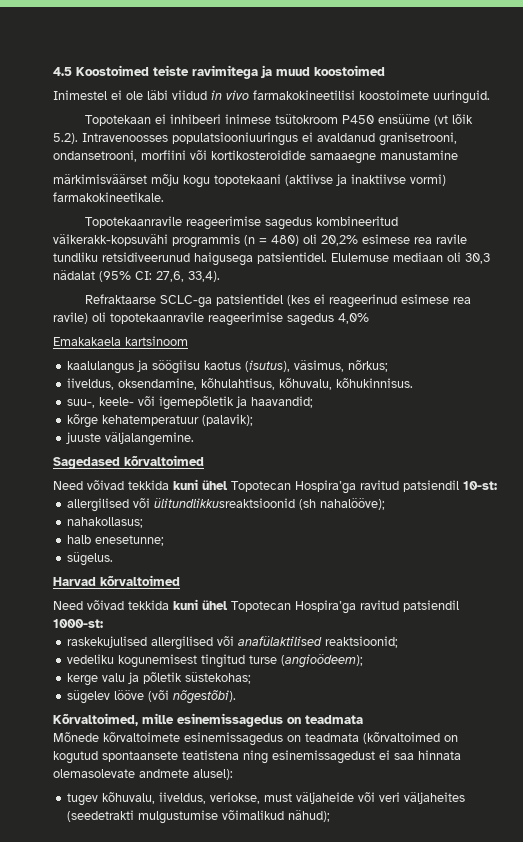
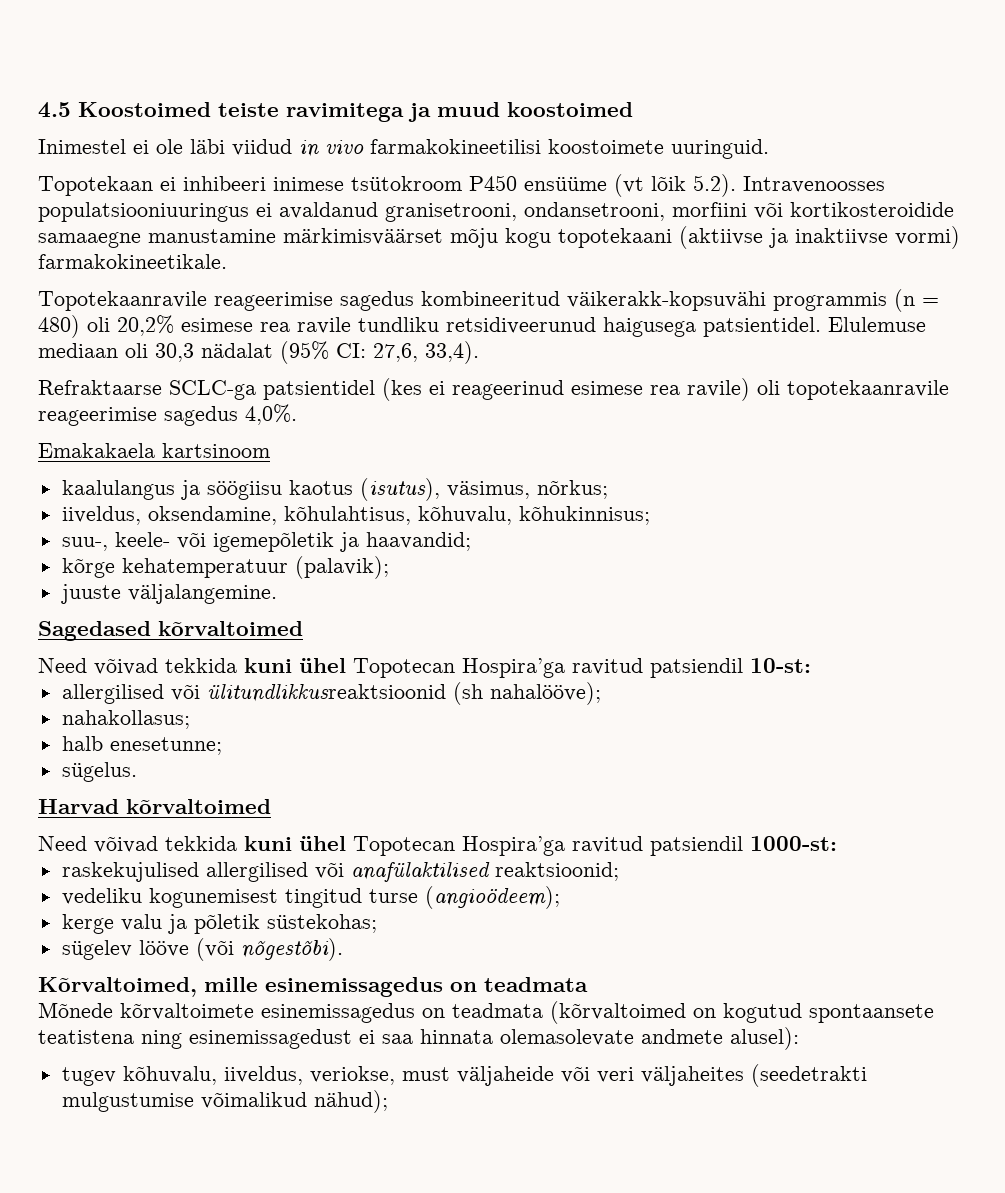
(458, 155) // -> (276, 236) none
[338,313,369,324] 4,0% -> [245,404,297,425] 4,0%.
[336,378,414,388] kõhukinnisus. -> [518,506,650,525] kõhukinnisus;

